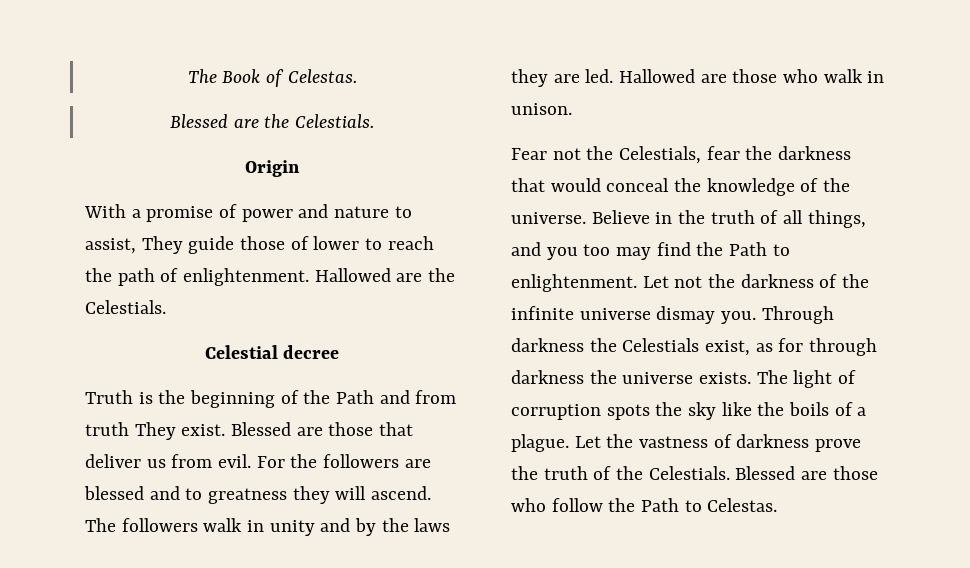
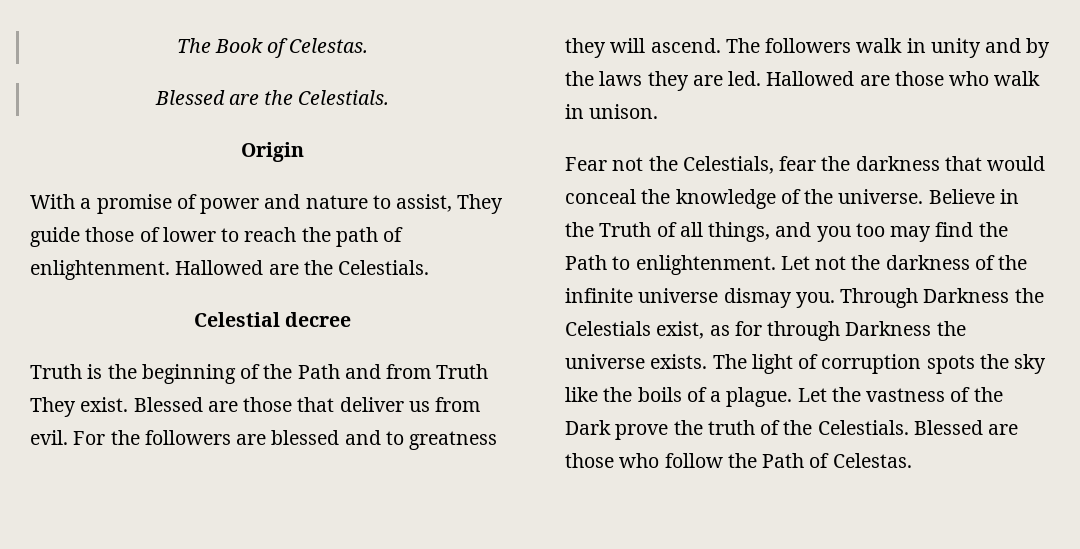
[85,422,129,436] truth -> [436,364,489,379] Truth
[710,210,755,224] truth -> [599,222,652,237] Truth
[511,338,584,352] darkness -> [923,288,1010,303] Darkness
[511,370,584,384] darkness -> [845,321,932,336] Darkness
[736,434,810,448] darkness -> [973,387,1003,402] [565,420,611,435] the Dark
[684,500,702,512] to -> [809,453,830,468] of

